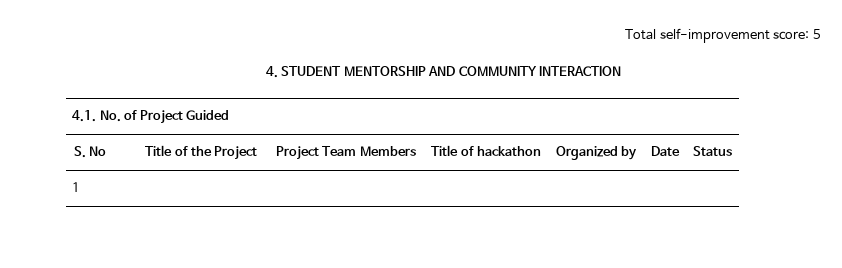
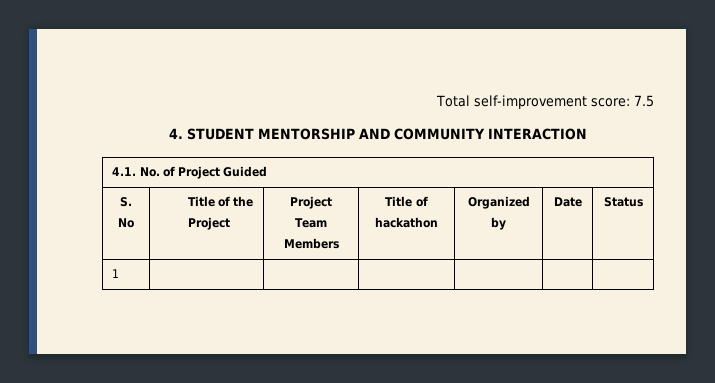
[813,29,821,39] 5 -> [634,95,654,107] 7.5

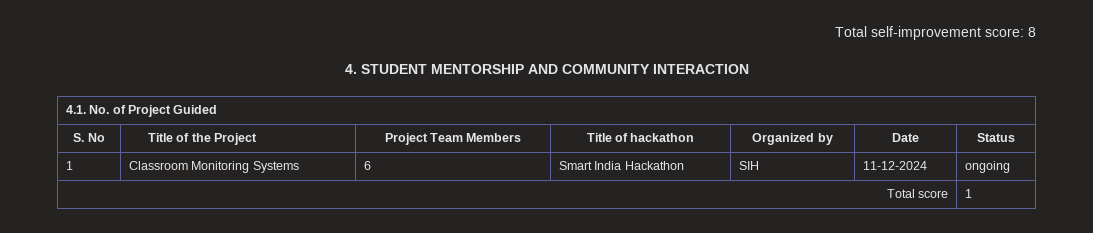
[634,95,654,107] 7.5 -> [1028,27,1036,37] 8
(120, 273) | | | | | -> [128,161,299,173] [363,161,371,170] [558,161,684,170] [738,161,759,170] [862,161,927,170] [964,161,1010,173] [886,189,949,198] [964,189,972,198] Classroom Monitoring Systems | 6 | Smart India Hackathon | SIH | 11-12-2024 | ongoing // Total score | 1

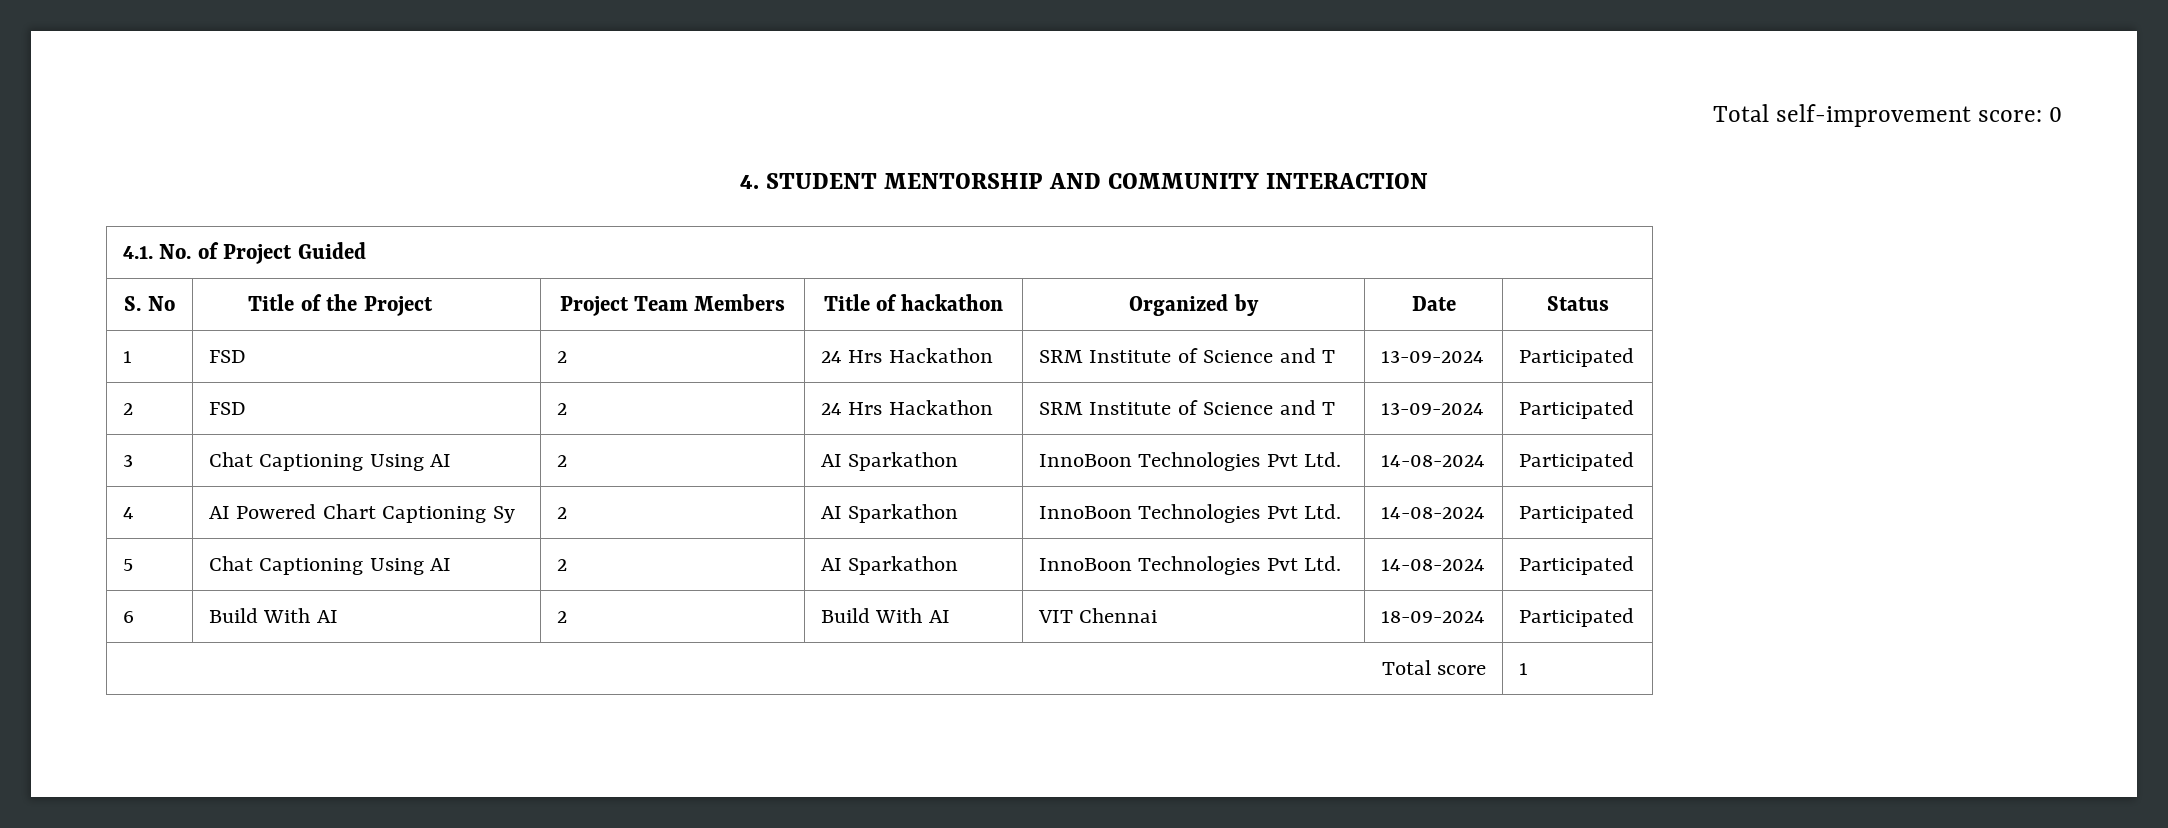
[1028,27,1036,37] 8 -> [2049,107,2062,122] 0
[128,161,299,173] [363,161,371,170] [558,161,684,170] [738,161,759,170] [862,161,927,170] [964,161,1010,173] Classroom Monitoring Systems | 6 | Smart India Hackathon | SIH | 11-12-2024 | ongoing -> [208,350,246,363] [556,351,567,363] [820,348,993,363] [1038,348,1335,363] [1380,350,1484,363] [1518,348,1634,367] [122,403,133,415] [208,402,246,415] [556,403,567,415] [820,400,993,415] [1038,400,1335,415] [1380,402,1484,415] [1518,400,1634,419] [122,454,133,467] [208,452,452,471] [556,455,567,467] [820,452,959,471] [1038,452,1342,471] [1380,455,1485,467] [1518,452,1634,471] [122,507,134,519] [208,504,515,523] [556,507,567,519] [820,504,959,523] [1038,504,1342,523] [1380,507,1485,519] [1518,504,1634,523] [122,559,133,571] [208,556,452,575] [556,559,567,571] [820,556,959,575] [1038,556,1342,575] [1380,559,1485,571] [1518,556,1634,575] [122,611,134,623] [208,608,338,623] [556,611,567,623] [820,608,950,623] [1037,608,1158,623] [1380,611,1485,623] [1518,608,1634,627] FSD | 2 | 24 Hrs Hackathon | SRM Institute of Science and T | 13-09-2024 | Participated // 2 | FSD | 2 | 24 Hrs Hackathon | SRM Institute of Science and T | 13-09-2024 | Participated // 3 | Chat Captioning Using AI | 2 | AI Sparkathon | InnoBoon Technologies Pvt Ltd. | 14-08-2024 | Participated // 4 | AI Powered Chart Captioning Sy | 2 | AI Sparkathon | InnoBoon Technologies Pvt Ltd. | 14-08-2024 | Participated // 5 | Chat Captioning Using AI | 2 | AI Sparkathon | InnoBoon Technologies Pvt Ltd. | 14-08-2024 | Participated // 6 | Build With AI | 2 | Build With AI | VIT Chennai | 18-09-2024 | Participated

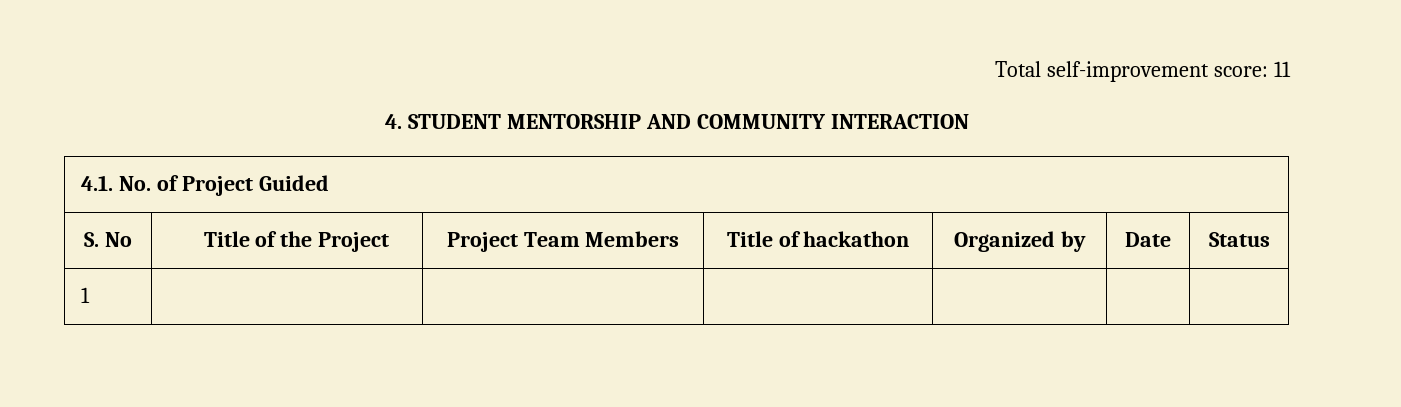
[2049,107,2062,122] 0 -> [1274,61,1292,77] 11
[208,350,246,363] [556,351,567,363] [820,348,993,363] [1038,348,1335,363] [1380,350,1484,363] [1518,348,1634,367] [122,403,133,415] [208,402,246,415] [556,403,567,415] [820,400,993,415] [1038,400,1335,415] [1380,402,1484,415] [1518,400,1634,419] [122,454,133,467] [208,452,452,471] [556,455,567,467] [820,452,959,471] [1038,452,1342,471] [1380,455,1485,467] [1518,452,1634,471] [122,507,134,519] [208,504,515,523] [556,507,567,519] [820,504,959,523] [1038,504,1342,523] [1380,507,1485,519] [1518,504,1634,523] [122,559,133,571] [208,556,452,575] [556,559,567,571] [820,556,959,575] [1038,556,1342,575] [1380,559,1485,571] [1518,556,1634,575] [122,611,134,623] [208,608,338,623] [556,611,567,623] [820,608,950,623] [1037,608,1158,623] [1380,611,1485,623] [1518,608,1634,627] [1381,660,1487,675] [1518,663,1528,675] FSD | 2 | 24 Hrs Hackathon | SRM Institute of Science and T | 13-09-2024 | Participated // 2 | FSD | 2 | 24 Hrs Hackathon | SRM Institute of Science and T | 13-09-2024 | Participated // 3 | Chat Captioning Using AI | 2 | AI Sparkathon | InnoBoon Technologies Pvt Ltd. | 14-08-2024 | Participated // 4 | AI Powered Chart Captioning Sy | 2 | AI Sparkathon | InnoBoon Technologies Pvt Ltd. | 14-08-2024 | Participated // 5 | Chat Captioning Using AI | 2 | AI Sparkathon | InnoBoon Technologies Pvt Ltd. | 14-08-2024 | Participated // 6 | Build With AI | 2 | Build With AI | VIT Chennai | 18-09-2024 | Participated // Total score | 1 -> (90, 295) | | | | |

